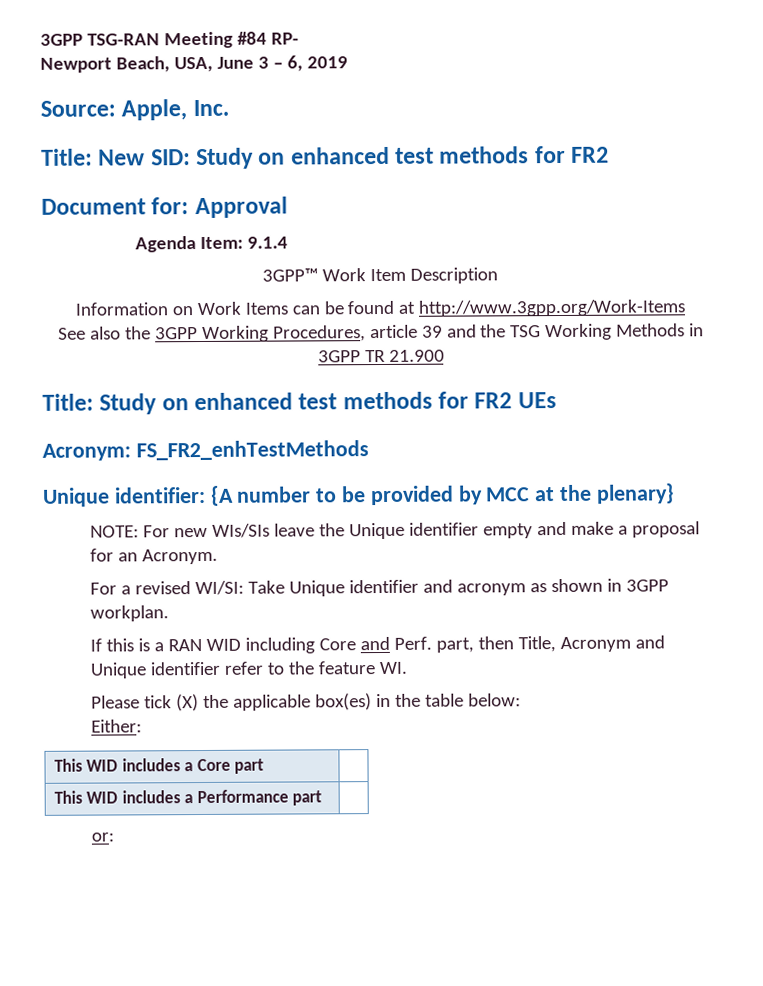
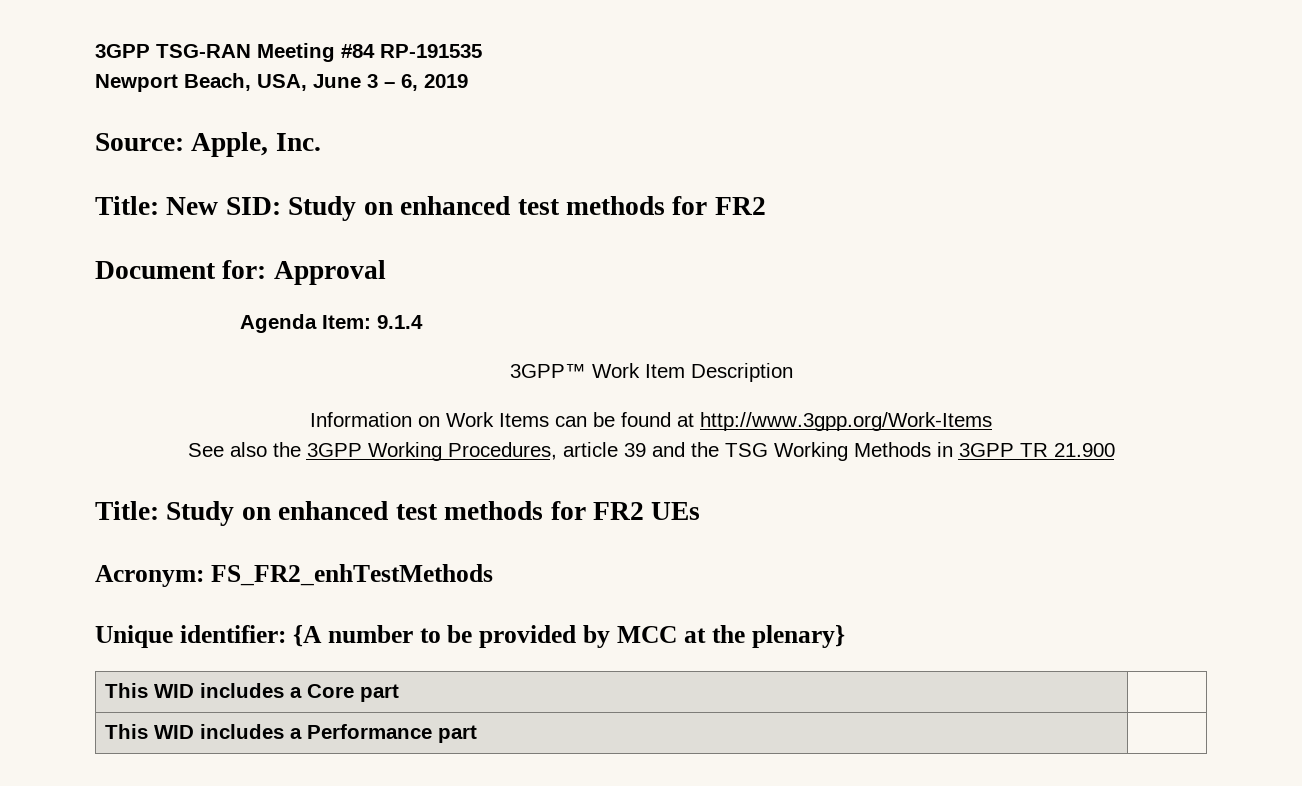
[270,32,299,45] RP- -> [380,44,482,58] RP-191535
[89,521,700,540] [89,548,218,565] [89,578,669,597] [89,605,169,622] [89,635,665,654] [89,661,408,679] [90,693,521,712] [90,719,142,733] // NOTE: For new WIs/SIs leave the Unique identifier empty and make a proposal for an Acronym. // For a revised WI/SI: Take Unique identifier and acronym as shown in 3GPP workplan. // If this is a RAN WID including Core and Perf. part, then Title, Acronym and Unique identifier refer to the feature WI. // Please tick (X) the applicable box(es) in the table below: // Either: -> (845, 636) none
[90,832,114,842] // or: -> (478, 734) none

